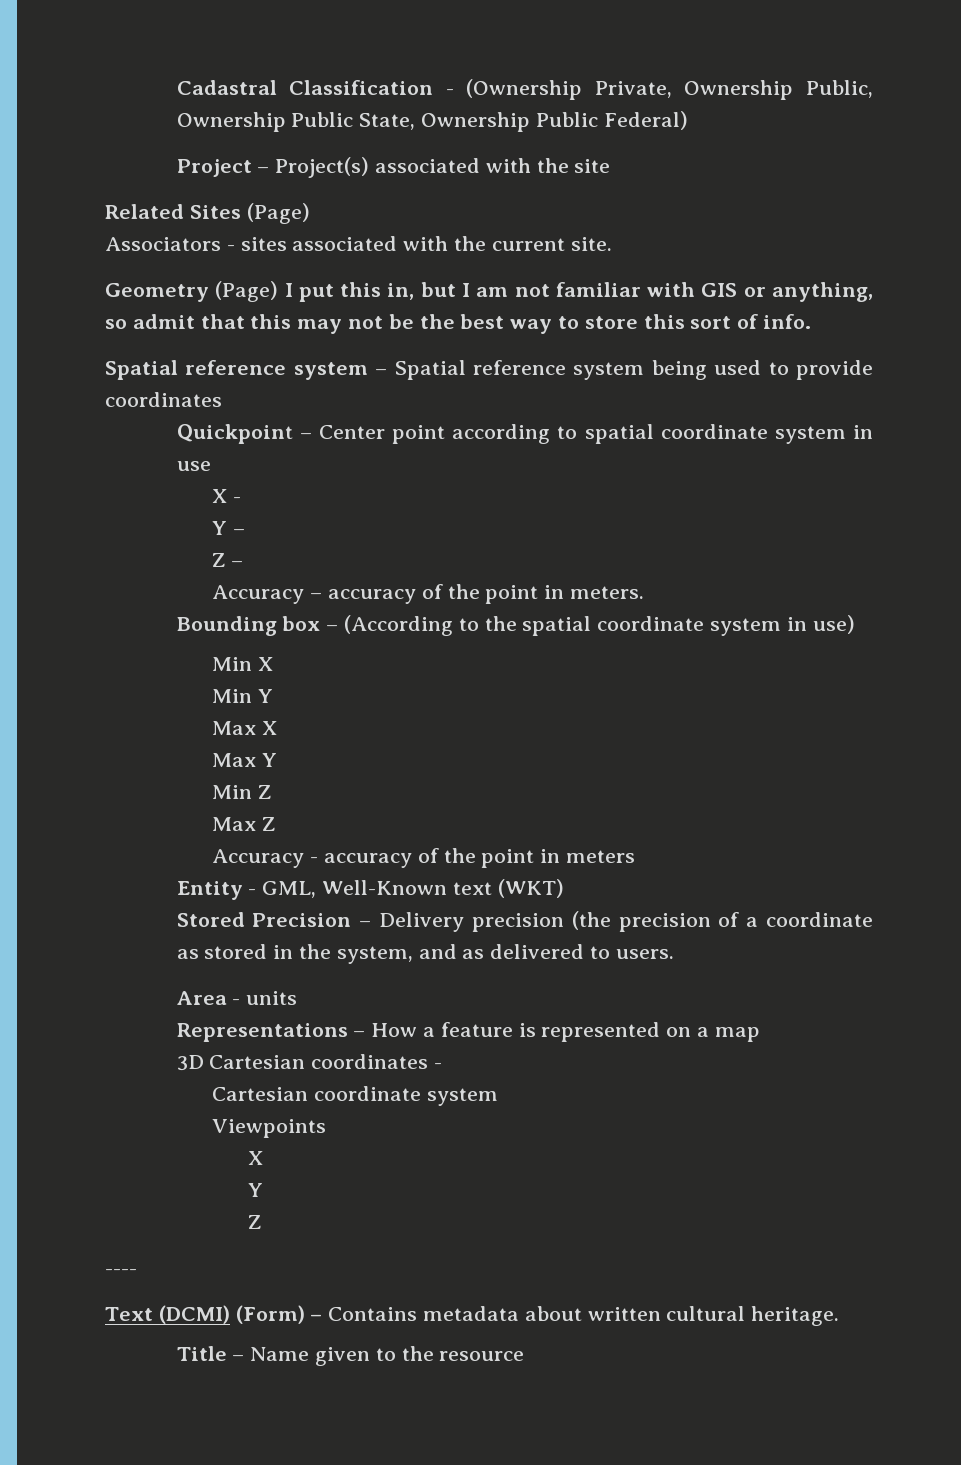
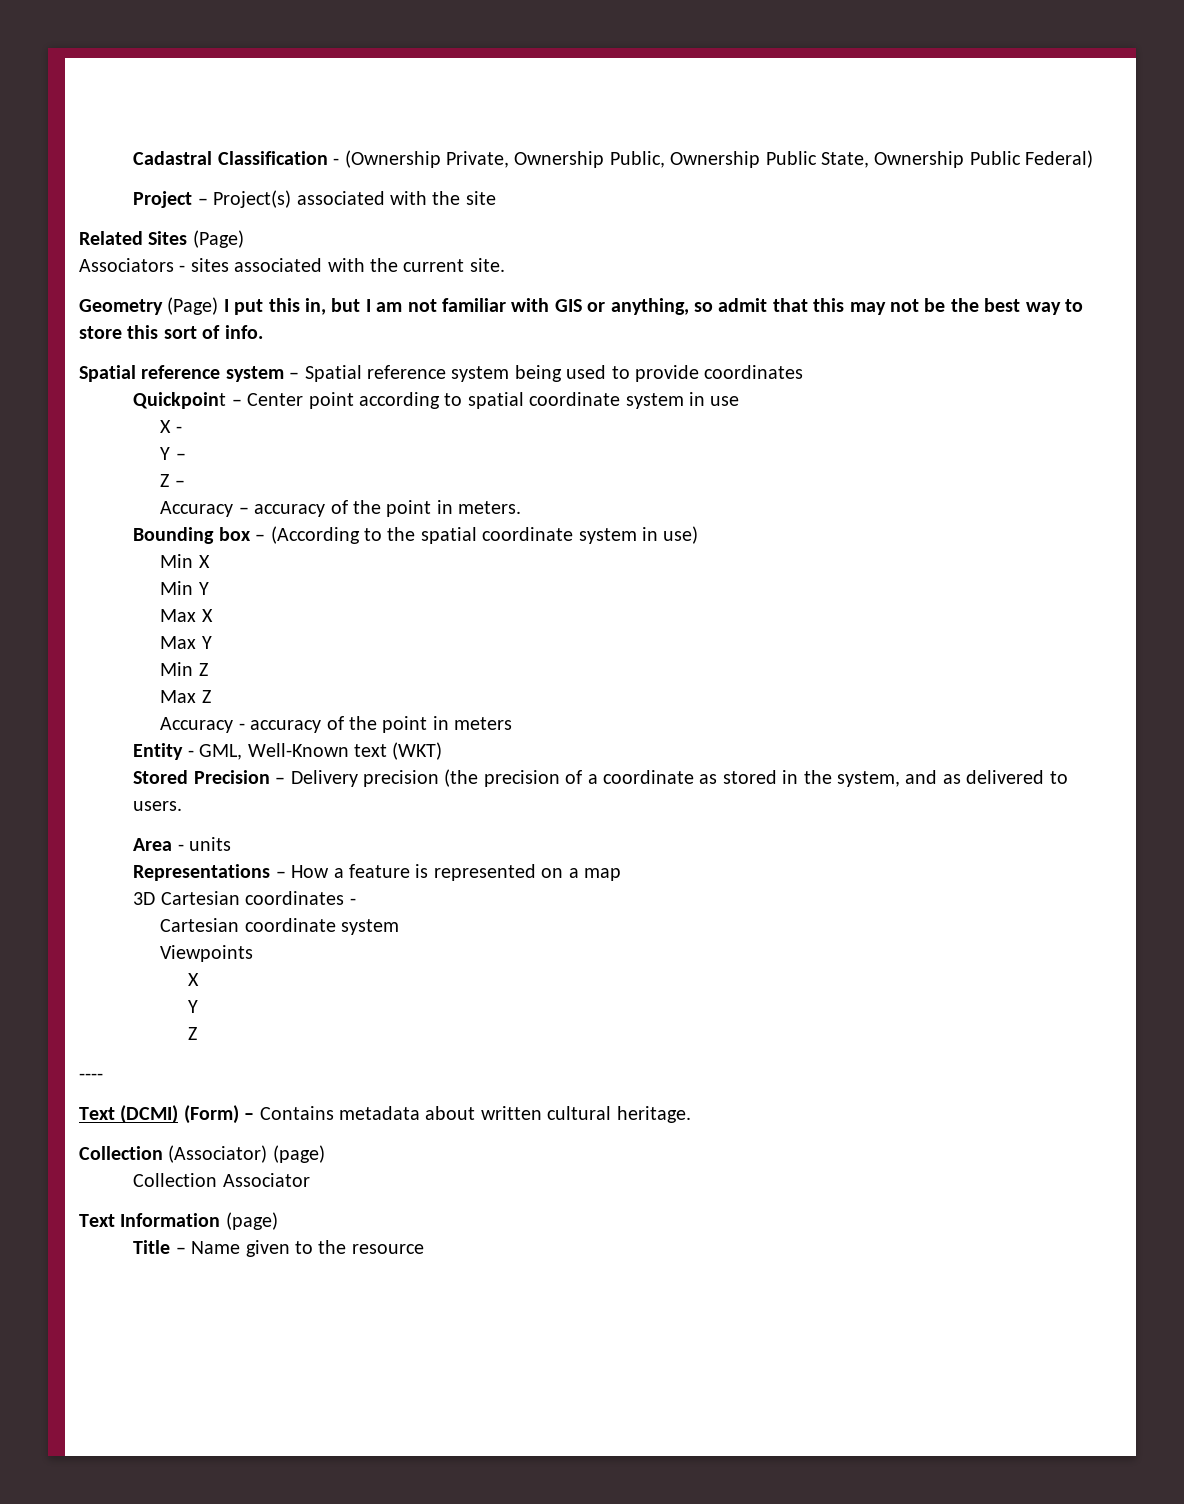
(840, 1316) none -> [79,1145,325,1163] [133,1173,310,1187] [79,1212,278,1230] // Collection (Associator) (page) // Collection Associator // Text Information (page)

